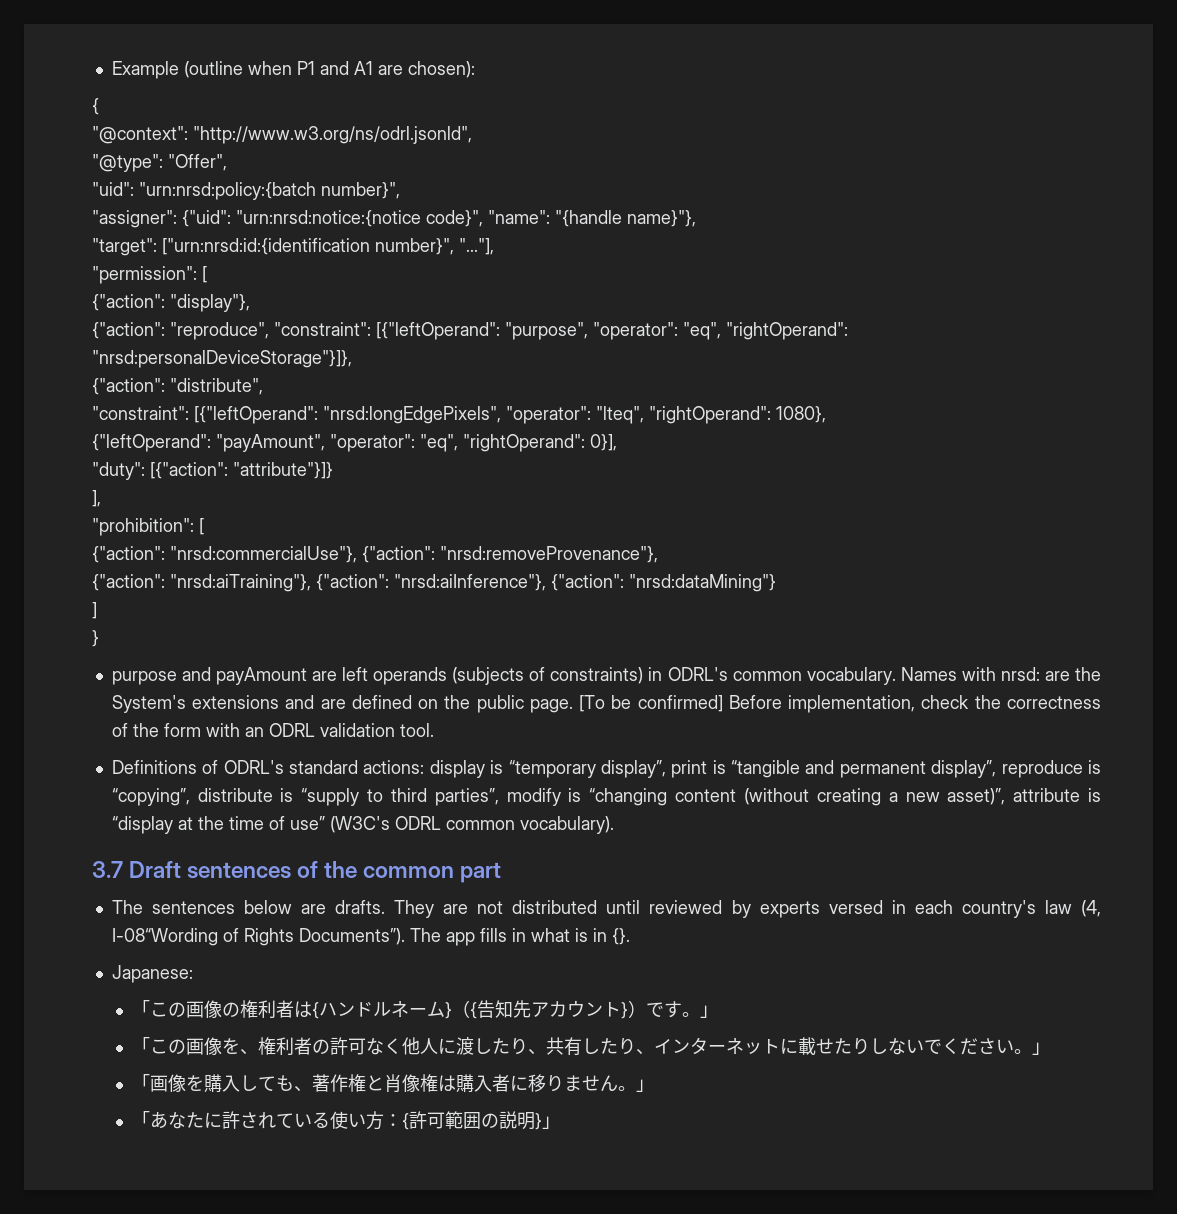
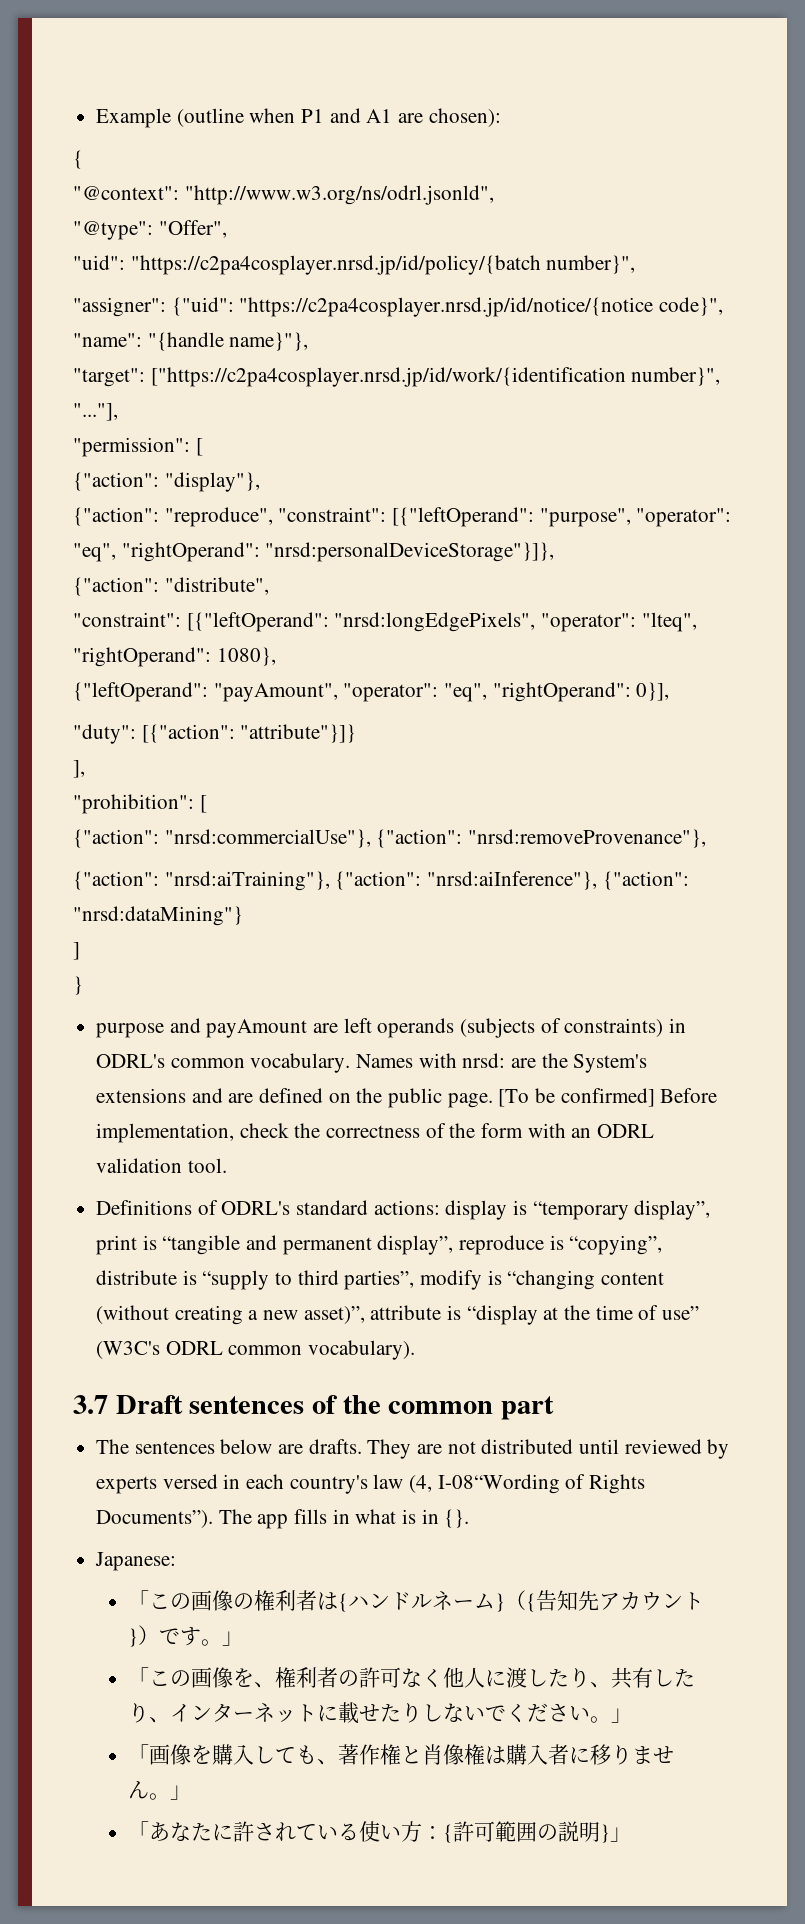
[139,182,316,200] "urn:nrsd:policy:{batch -> [130,255,541,275] "https://c2pa4cosplayer.nrsd.jp/id/policy/{batch
[236,210,421,227] "urn:nrsd:notice:{notice -> [239,297,654,317] "https://c2pa4cosplayer.nrsd.jp/id/notice/{notice
[162,238,370,255] ["urn:nrsd:id:{identification -> [150,367,626,387] ["https://c2pa4cosplayer.nrsd.jp/id/work/{identification

